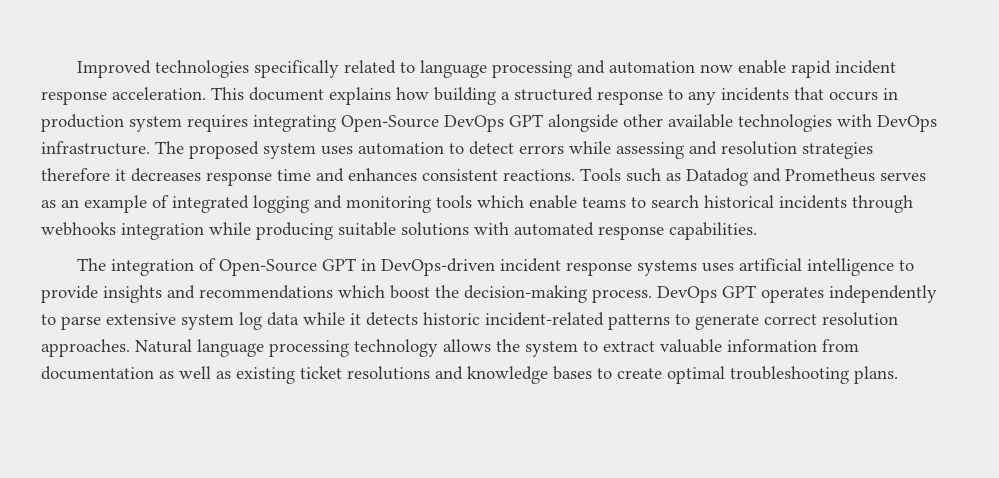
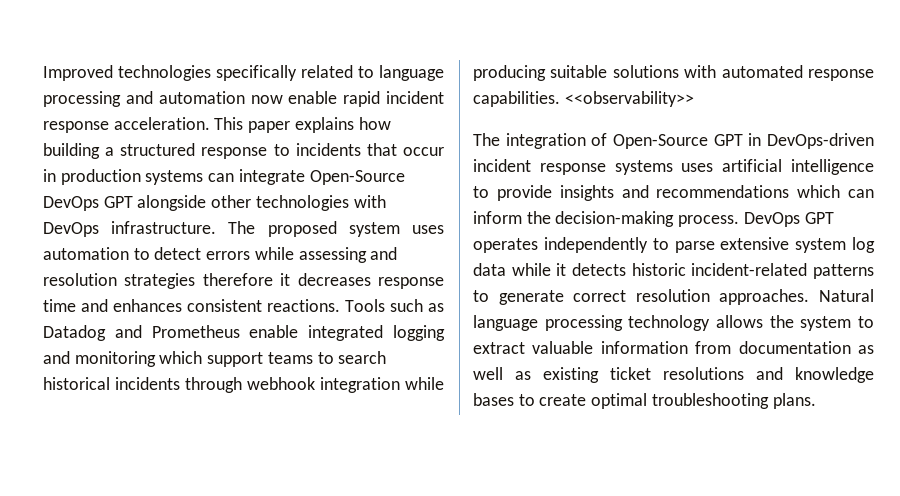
[249,87,324,101] document -> [248,121,291,133] paper
[688,91,716,105] any -> (290, 150) none
[829,91,878,101] occurs -> [403,147,444,156] occur
[129,115,336,132] system requires integrating -> [145,169,305,185] systems can integrate
[668,114,733,128] available -> (252, 201) none
[880,172,926,181] [41,195,169,213] serves as an example of -> [249,325,299,338] enable
[436,195,577,209] tools which enable -> [159,351,264,367] which support
[41,222,116,236] webhooks -> [247,377,315,390] webhook
(757, 231) none -> [564,91,694,107] <<observability>>
[390,285,430,299] boost -> [848,189,874,198] [473,211,522,224] can inform

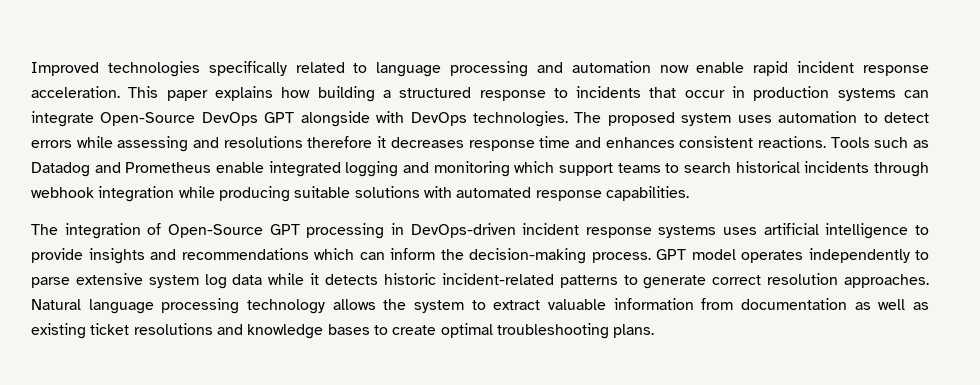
[211,195,349,211] other technologies -> (370, 119) none
[111,221,217,234] infrastructure. -> [473,111,568,127] technologies.
[43,273,196,289] resolution strategies -> [223,136,303,148] resolutions
[564,91,694,107] <<observability>> -> (689, 193) none
(743, 140) none -> [306,223,385,239] processing
[743,212,834,227] DevOps GPT -> [656,249,736,260] GPT model

